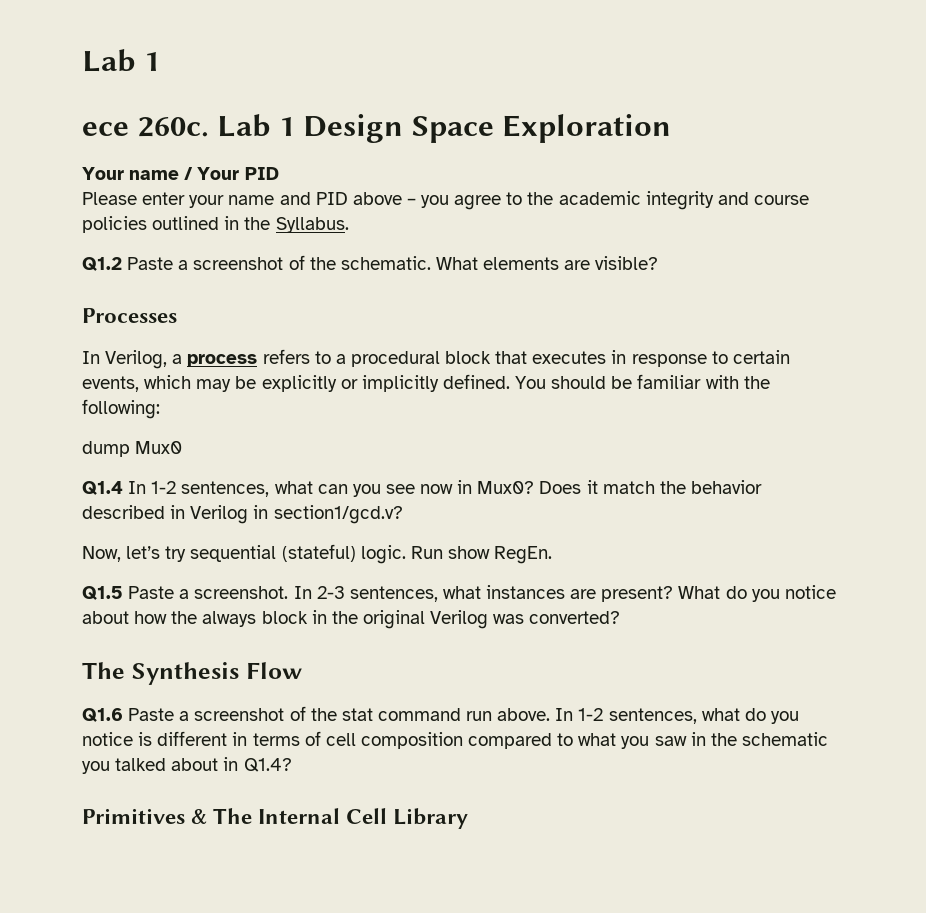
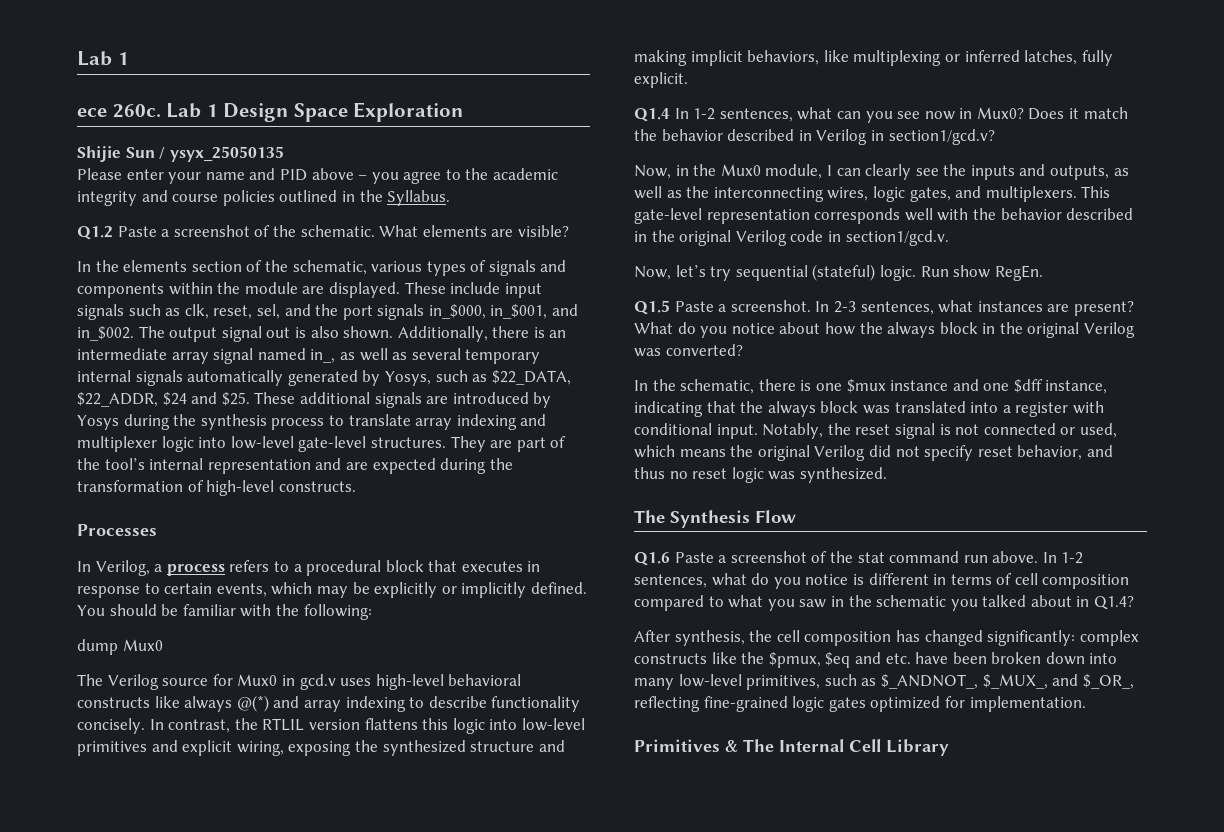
[82,167,279,180] Your name / Your PID -> [77,146,284,162] Shijie Sun / ysyx_25050135
(659, 263) none -> [77,260,567,276] [77,282,542,298] [77,304,579,320] [77,326,567,342] [77,348,541,364] [77,370,571,386] [77,392,552,408] [77,414,547,430] [77,436,567,452] [77,458,513,474] [77,480,356,496] // In the elements section of the schematic, various types of signals and components within the module are displayed. These include input signals such as clk, reset, sel, and the port signals in_$000, in_$001, and in_$002. The output signal out is also shown. Additionally, there is an intermediate array signal named in_, as well as several temporary internal signals automatically generated by Yosys, such as $22_DATA, $22_ADDR, $24 and $25. These additional signals are introduced by Yosys during the synthesis process to translate array indexing and multiplexer logic into low-level gate-level structures. They are part of the tool’s internal representation and are expected during the transformation of high-level constructs.
(183, 447) none -> [77,674,522,690] [77,695,581,712] [77,718,585,734] [77,740,565,756] [634,50,1113,66] [634,72,688,88] // The Verilog source for Mux0 in gcd.v uses high-level behavioral constructs like always @(*) and array indexing to describe functionality concisely. In contrast, the RTLIL version flattens this logic into low-level primitives and explicit wiring, exposing the synthesized structure and making implicit behaviors, like multiplexing or inferred latches, fully explicit.
(403, 514) none -> [634,164,1129,180] [634,186,1111,202] [634,208,1134,224] [634,230,949,246] // Now, in the Mux0 module, I can clearly see the inputs and outputs, as well as the interconnecting wires, logic gates, and multiplexers. This gate-level representation corresponds well with the behavior described in the original Verilog code in section1/gcd.v.
(621, 617) none -> [634,379,1108,394] [634,401,1104,417] [634,423,1117,439] [634,445,1113,461] [634,467,887,483] // In the schematic, there is one $mux instance and one $dff instance, indicating that the always block was translated into a register with conditional input. Notably, the reset signal is not connected or used, which means the original Verilog did not specify reset behavior, and thus no reset logic was synthesized.
(292, 765) none -> [634,630,1139,646] [634,652,1118,668] [634,674,1134,690] [634,696,1086,712] // After synthesis, the cell composition has changed significantly: complex constructs like the $pmux, $eq and etc. have been broken down into many low-level primitives, such as $_ANDNOT_, $_MUX_, and $_OR_, reflecting fine-grained logic gates optimized for implementation.

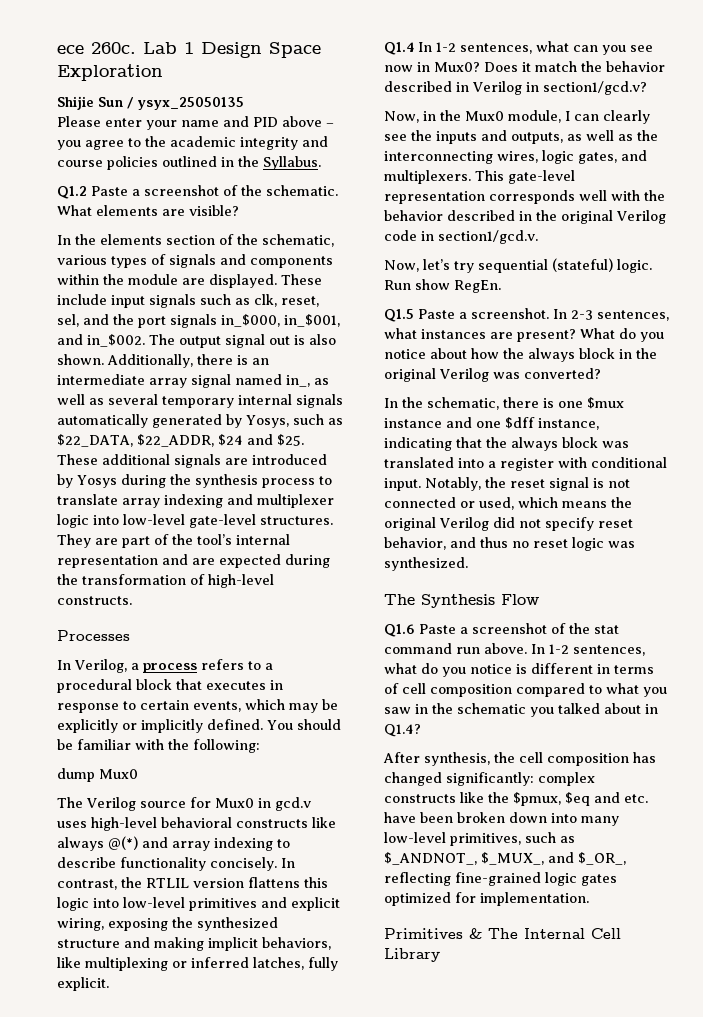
[77,51,129,66] Lab 1 // -> (57, 49) none

